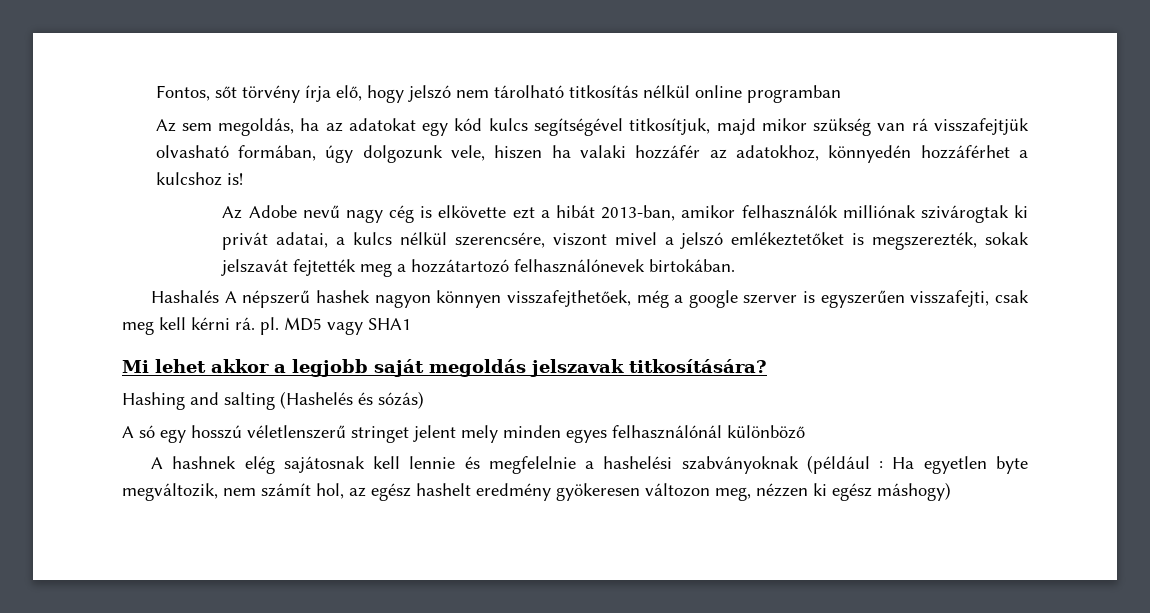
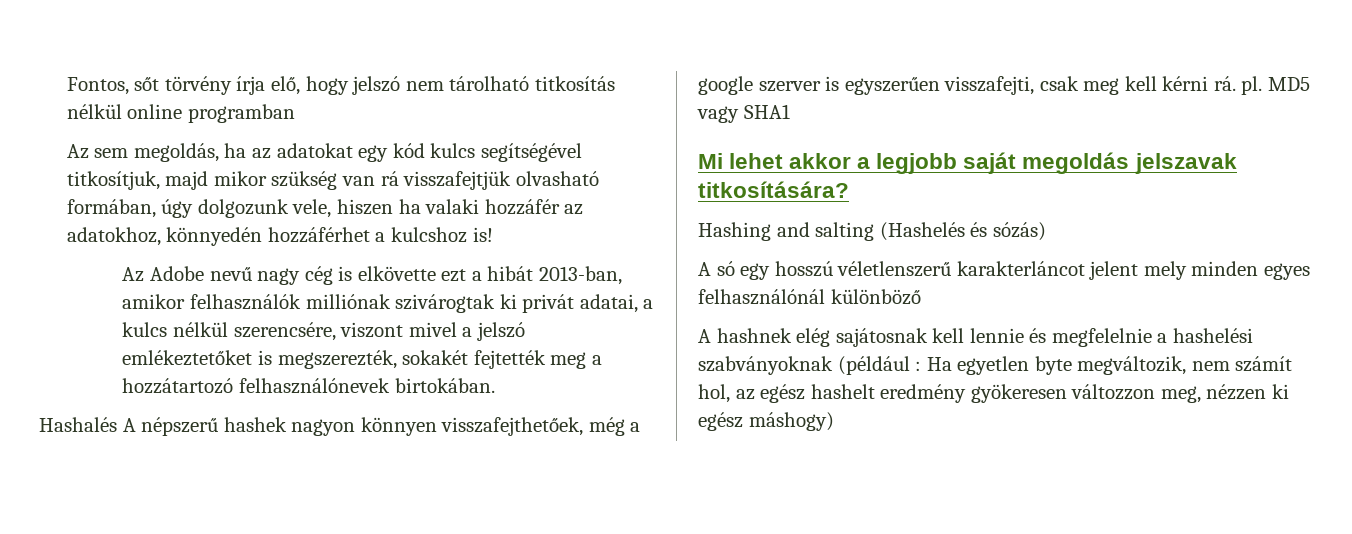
[985,232,1030,245] [221,259,289,276] sokak jelszavát -> [402,350,469,365] sokakét
[351,426,409,443] stringet -> [956,261,1085,276] karakterláncot
[645,483,710,497] változon -> [1071,384,1156,400] változzon

